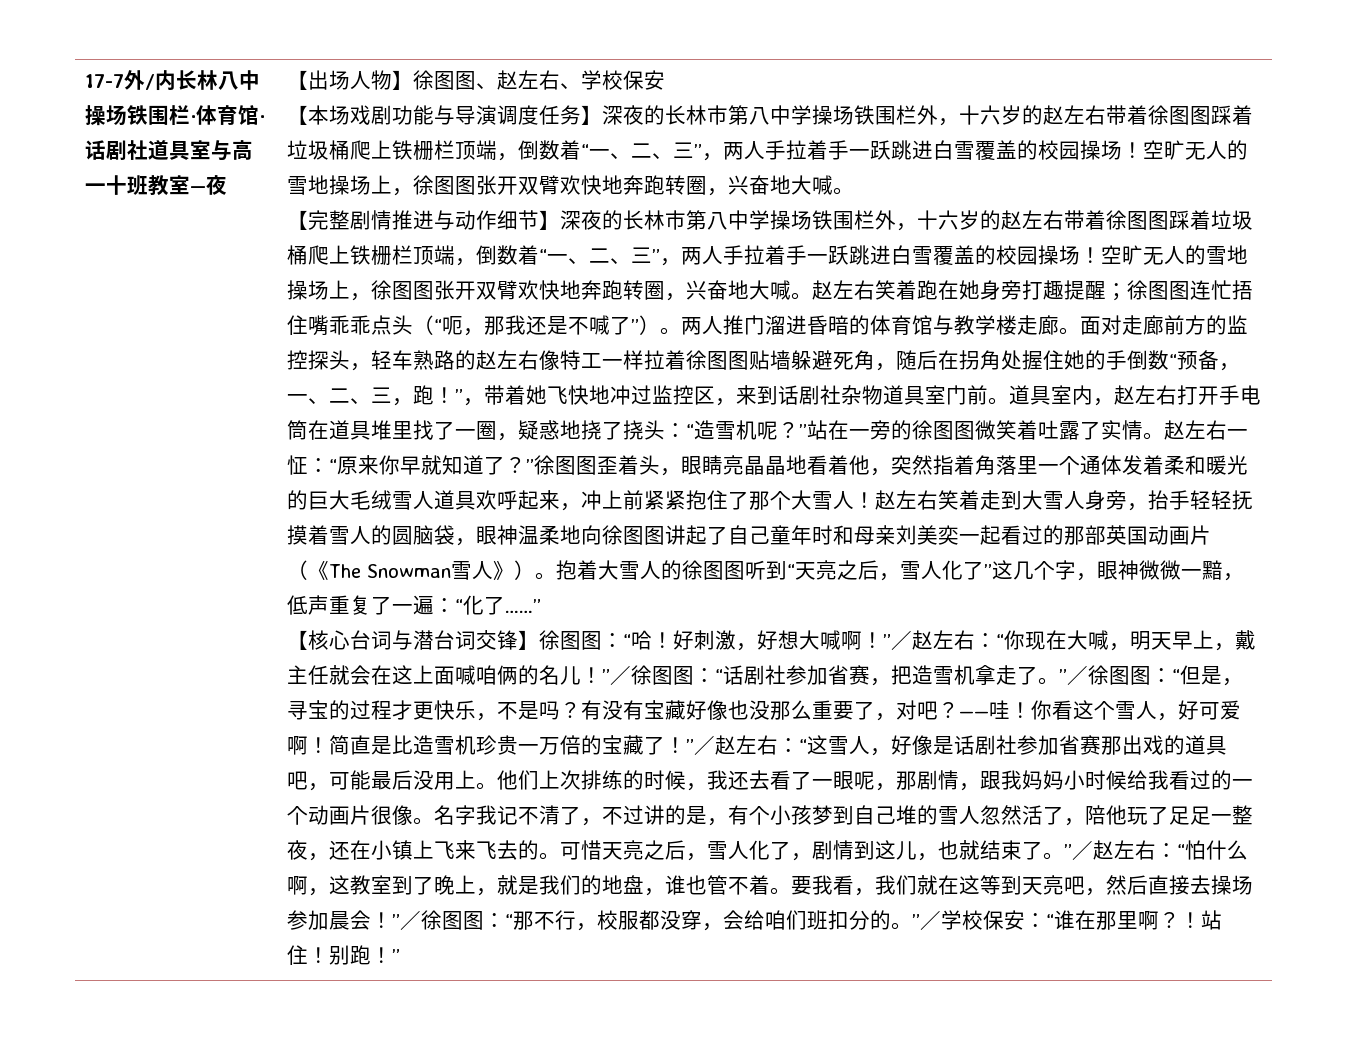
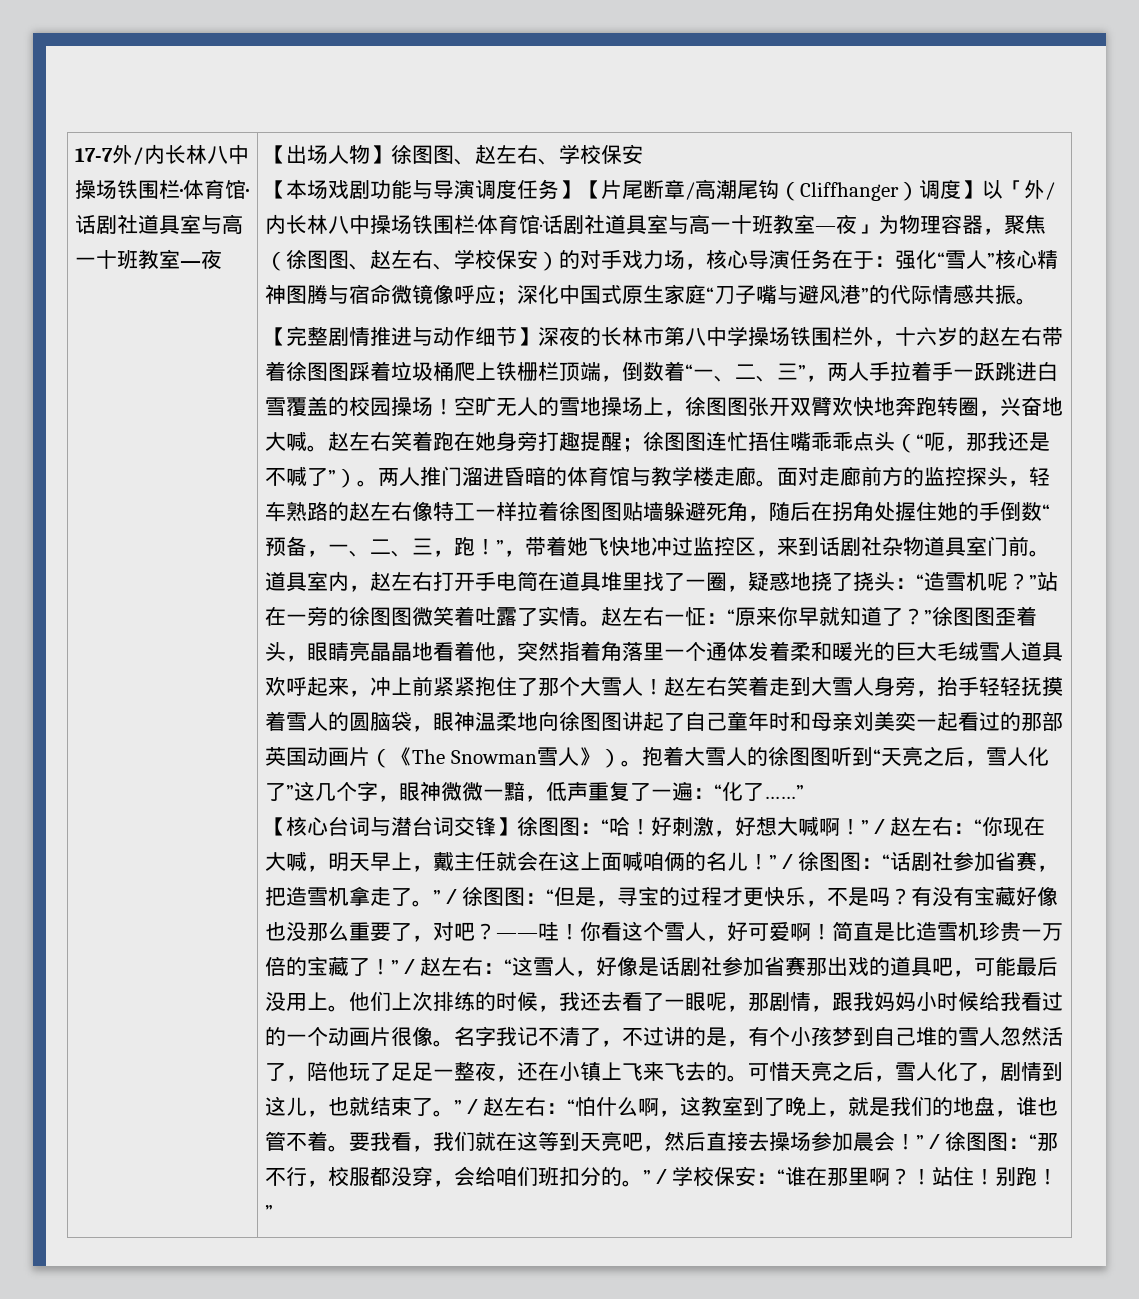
[601,105,1253,126] [286,140,1248,161] [286,175,833,196] 深夜的长林市第八中学操场铁围栏外，十六岁的赵左右带着徐图图踩着垃圾桶爬上铁栅栏顶端，倒数着“一、二、三”，两人手拉着手一跃跳进白雪覆盖的校园操场！空旷无人的雪地操场上，徐图图张开双臂欢快地奔跑转圈，兴奋地大喊 -> [580,179,1056,201] [265,214,1047,235] [265,249,1059,271] [265,284,1017,305] 【片尾断章/高潮尾钩（Cliffhanger）调度】以「外/内长林八中操场铁围栏·体育馆·话剧社道具室与高一十班教室—夜」为物理容器，聚焦（徐图图、赵左右、学校保安）的对手戏力场，核心导演任务在于：强化“雪人”核心精神图腾与宿命微镜像呼应；深化中国式原生家庭“刀子嘴与避风港”的代际情感共振

